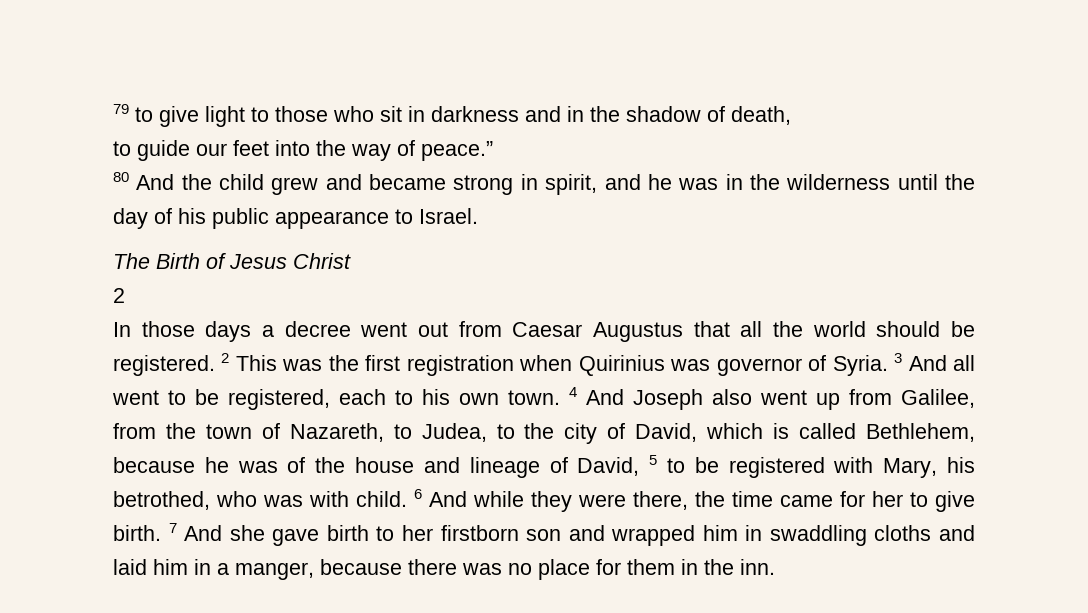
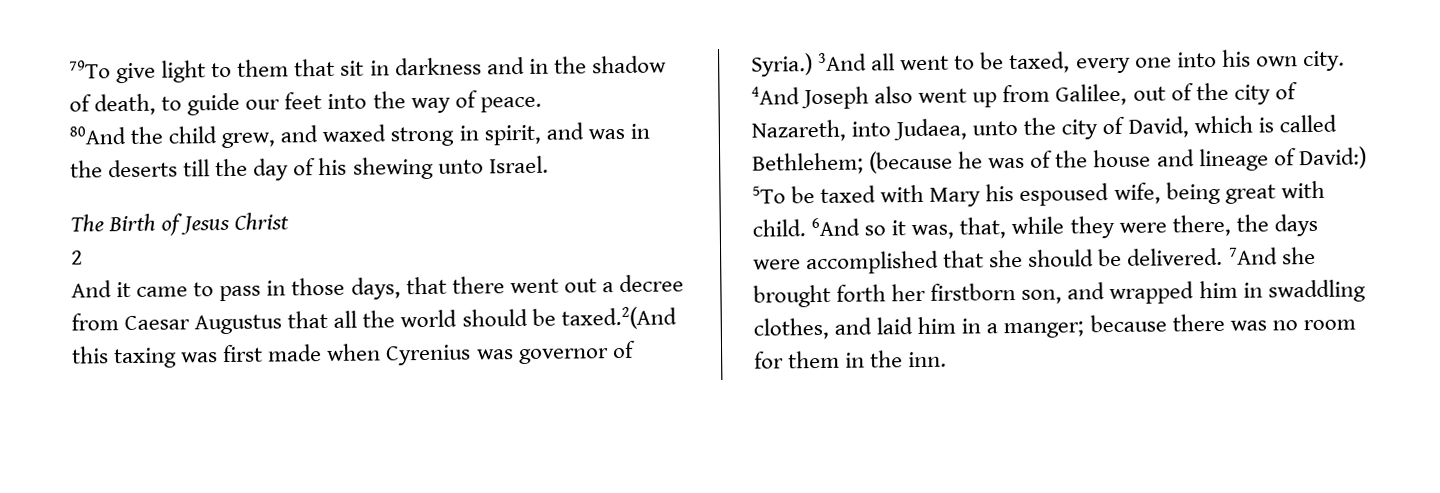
[113,104,153,122] 79 to -> [69,60,111,79] 79To
[275,106,374,122] those who -> [237,58,336,77] them that
(791, 115) // -> (157, 104) none
[421,141,493,161] [113,172,447,195] peace.” // 80 And the child grew and became -> [479,96,542,113] [69,124,387,149] peace. // 80And the child grew, and waxed
[647,174,672,190] he -> (584, 131) none
[786,174,938,190] wilderness until -> [108,159,211,178] deserts till
[212,208,413,229] public appearance to -> [352,156,484,180] shewing unto
[113,321,448,342] In those days a decree went out -> [71,274,684,302] And it came to pass in those days, that there went out a decree
[113,353,976,376] [112,387,624,410] registered. 2 This was the first registration when Quirinius was governor of Syria. 3 And all went to be registered, each to his own town. 4 And -> [560,306,677,330] [71,340,636,369] [751,49,1345,77] [751,86,800,105] taxed.2(And this taxing was first made when Cyrenius was governor of Syria.) 3And all went to be taxed, every one into his own city. 4And
[113,423,515,442] from the town of Nazareth, to Judea, to -> [1132,82,1298,105] [751,118,1019,142] out of the city of Nazareth, into Judaea, unto
[865,423,975,442] [113,457,195,473] Bethlehem, because -> [752,150,954,175] Bethlehem; (because
[577,455,975,478] [113,489,467,510] David, 5 to be registered with Mary, his betrothed, who was with child. 6 And -> [1298,146,1367,170] [752,180,1325,207] [752,217,1007,240] David:) 5To be taxed with Mary his espoused wife, being great with child. 6And so it was, that,
[732,491,975,512] [113,523,395,546] time came for her to give birth. 7 And she gave birth to -> [1273,213,1318,237] [753,246,1316,275] [753,284,887,308] days were accomplished that she should be delivered. 7And she brought forth
[526,529,562,541] son -> [1021,289,1063,304] son,
[874,525,932,541] cloths -> [753,317,829,340] clothes,
[235,562,314,580] manger, -> [1003,320,1085,339] manger;
[538,559,590,580] place -> [1302,319,1356,331] room

